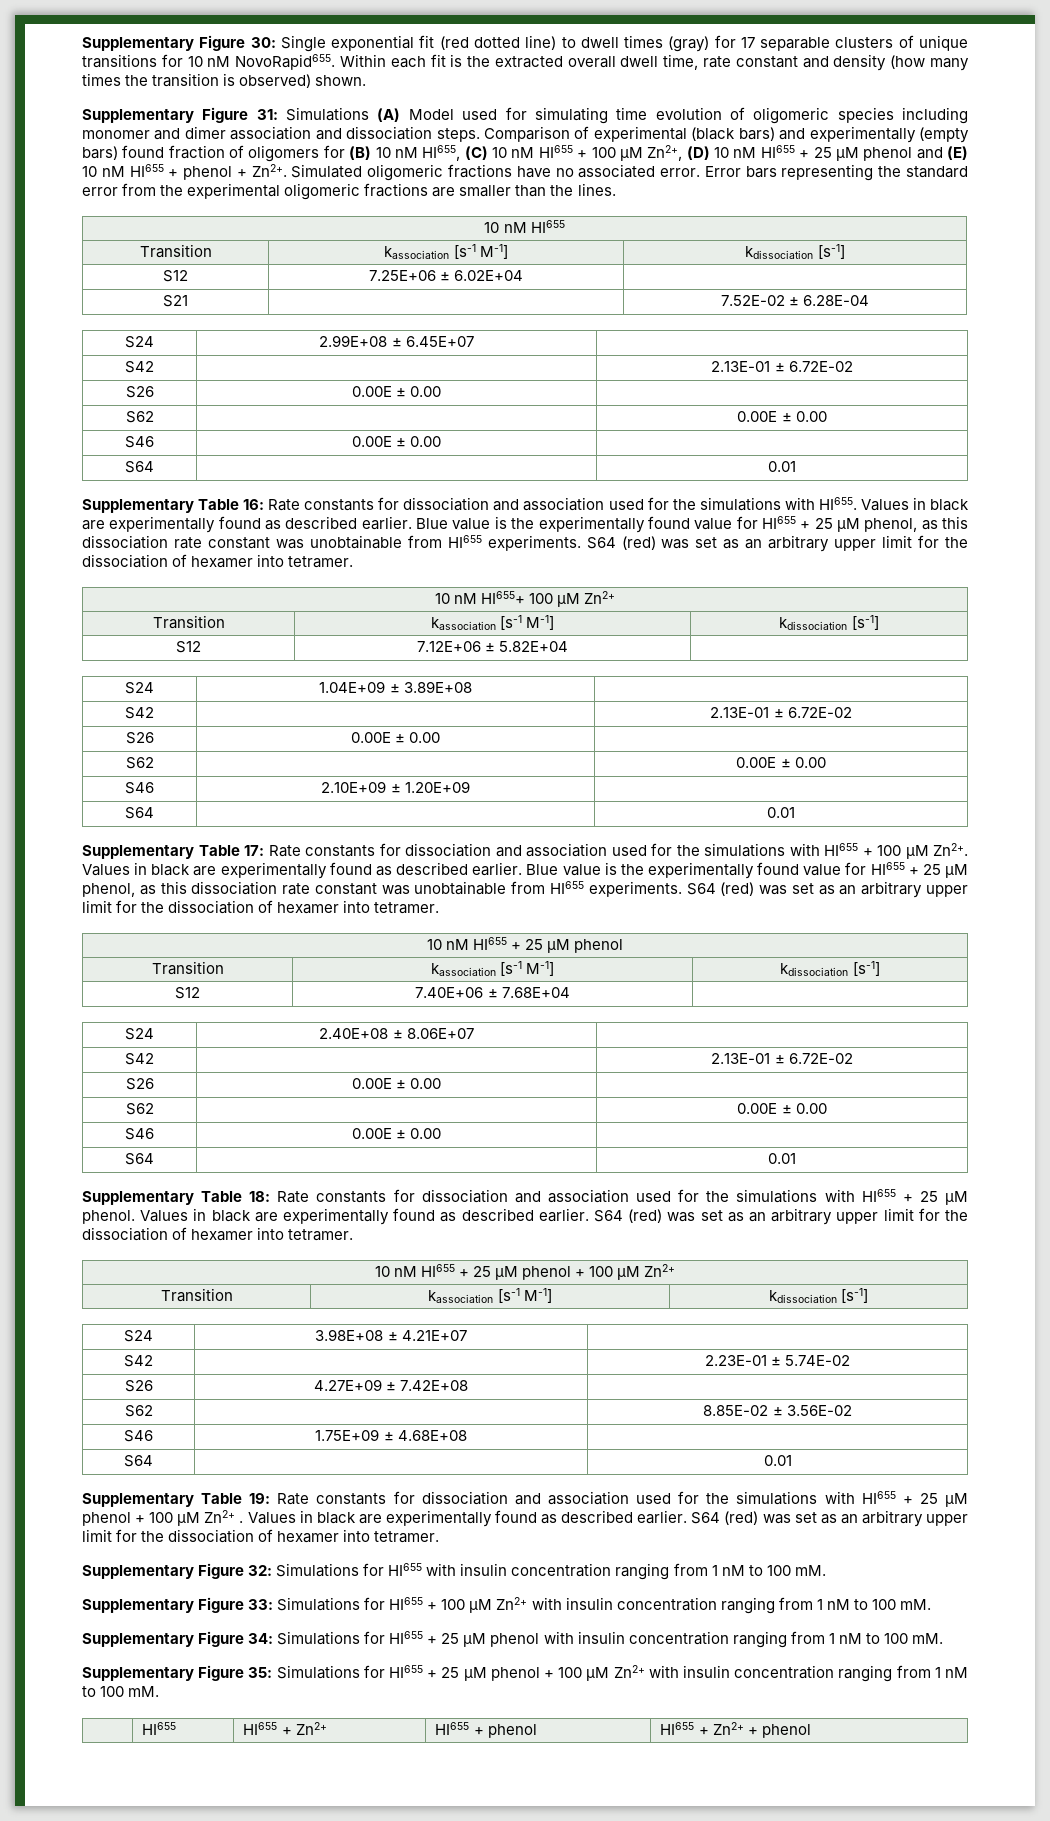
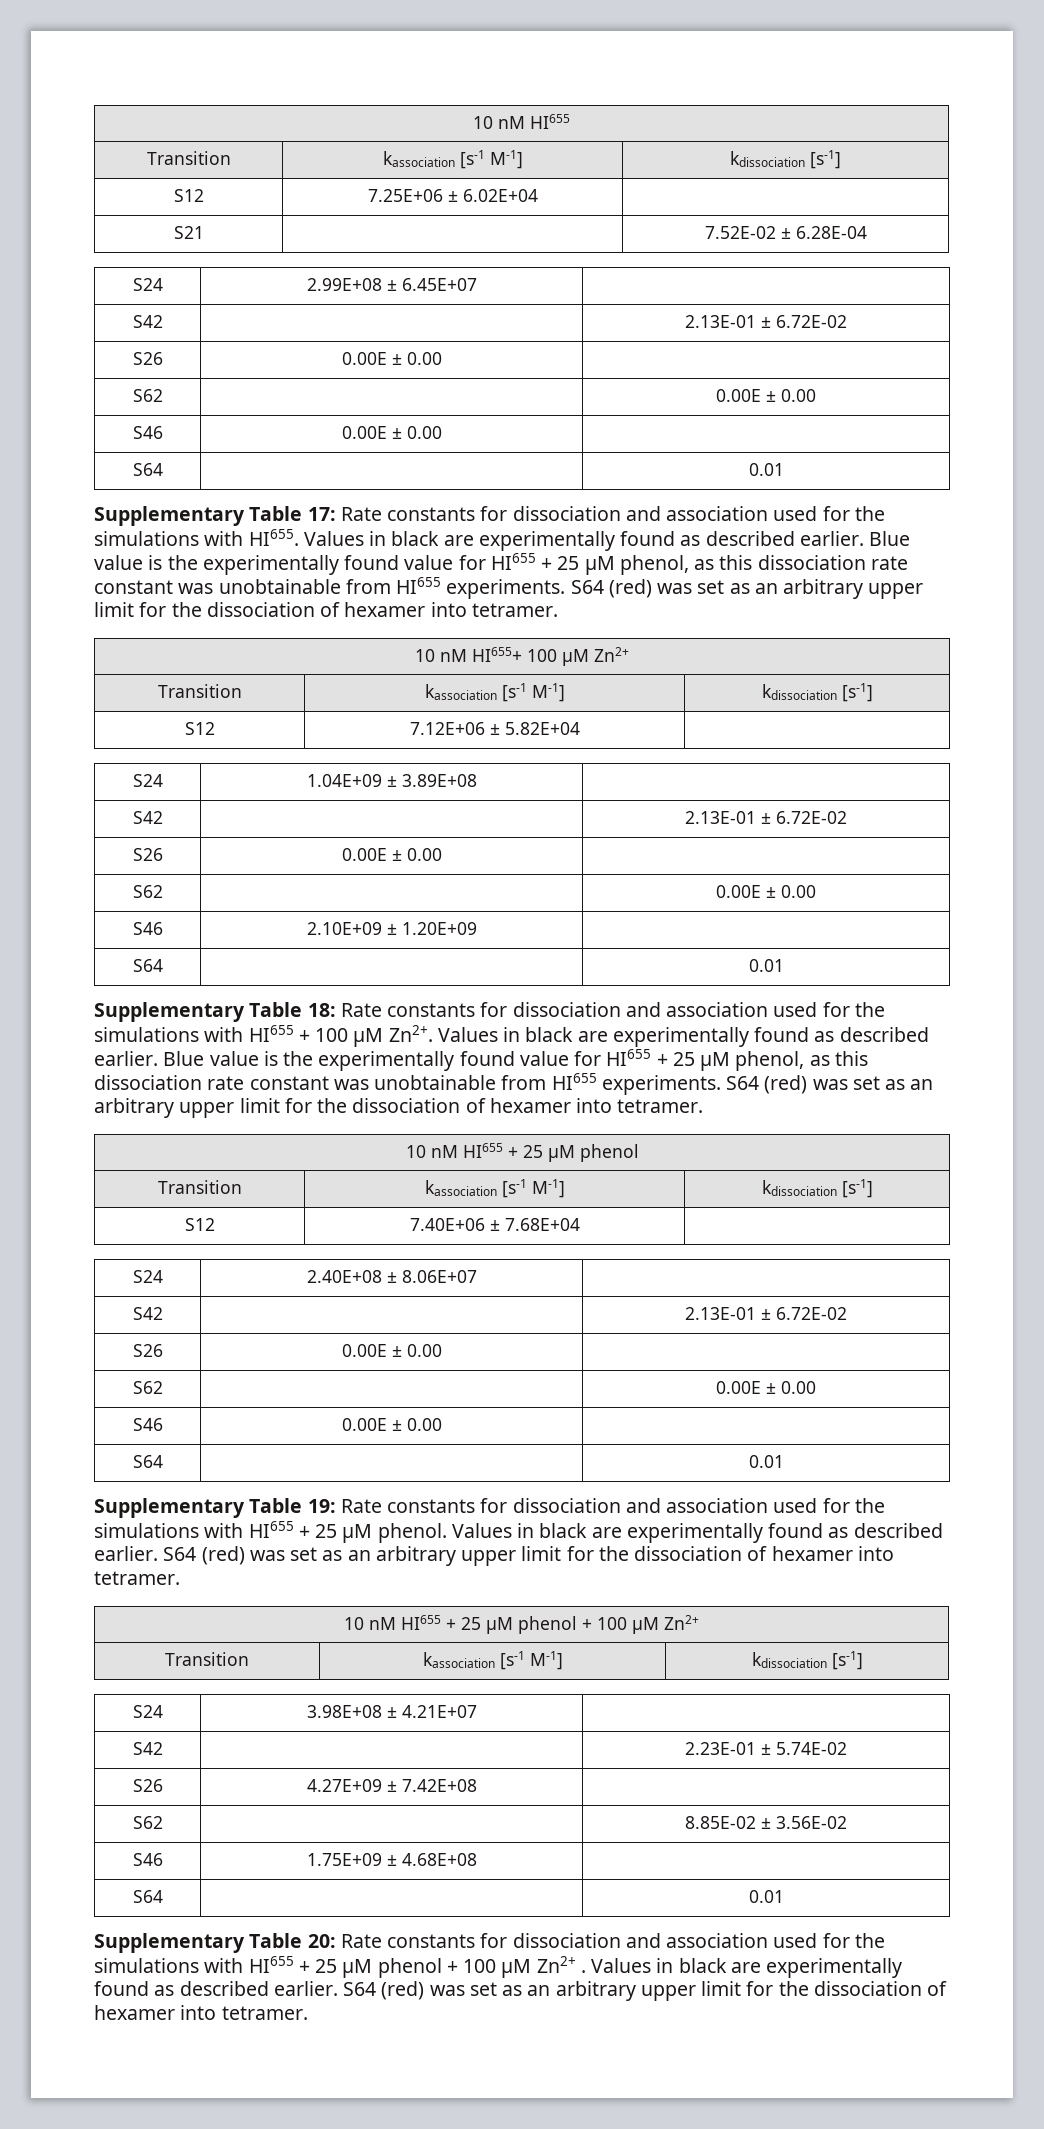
[82,35,969,52] [82,54,969,71] [82,73,367,88] [82,107,969,124] [82,126,970,143] [82,145,968,162] [82,164,969,181] [82,183,616,200] Supplementary Figure 30: Single exponential fit (red dotted line) to dwell times (gray) for 17 separable clusters of unique transitions for 10 nM NovoRapid655. Within each fit is the extracted overall dwell time, rate constant and density (how many times the transition is observed) shown. // Supplementary Figure 31: Simulations (A) Model used for simulating time evolution of oligomeric species including monomer and dimer association and dissociation steps. Comparison of experimental (black bars) and experimentally (empty bars) found fraction of oligomers for (B) 10 nM HI655, (C) 10 nM HI655 + 100 μM Zn2+, (D) 10 nM HI655 + 25 μM phenol and (E) 10 nM HI655 + phenol + Zn2+. Simulated oligomeric fractions have no associated error. Error bars representing the standard error from the experimental oligomeric fractions are smaller than the lines. // -> (473, 122) none
[243,499,265,510] 16: -> [307,507,336,521] 17:
[244,845,264,856] 17: -> [307,1003,336,1017] 18:
[249,1191,271,1202] 18: -> [307,1499,336,1513] 19:
[249,1493,271,1504] 19: -> [307,1934,336,1948] 20:
[82,1563,826,1580] [82,1597,931,1614] [82,1631,943,1648] [82,1665,969,1682] [82,1686,160,1697] [142,1722,177,1735] [243,1722,327,1735] [435,1722,537,1738] [660,1722,811,1738] // Supplementary Figure 32: Simulations for HI655 with insulin concentration ranging from 1 nM to 100 mM. // Supplementary Figure 33: Simulations for HI655 + 100 μM Zn2+ with insulin concentration ranging from 1 nM to 100 mM. // Supplementary Figure 34: Simulations for HI655 + 25 μM phenol with insulin concentration ranging from 1 nM to 100 mM. // Supplementary Figure 35: Simulations for HI655 + 25 μM phenol + 100 μM Zn2+ with insulin concentration ranging from 1 nM to 100 mM. // | HI655 | HI655 + Zn2+ | HI655 + phenol | HI655 + Zn2+ + phenol -> (308, 2013) none

